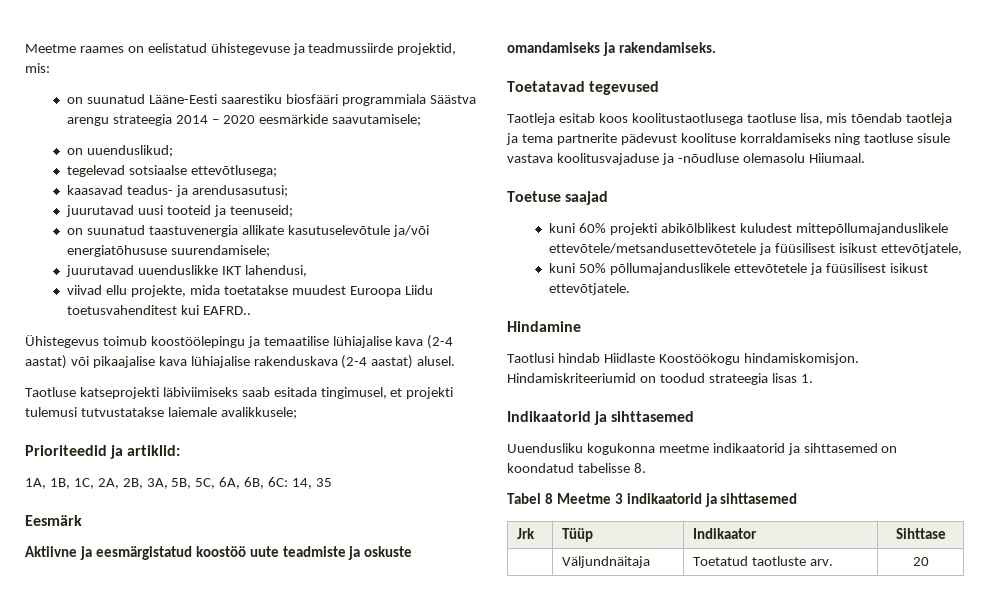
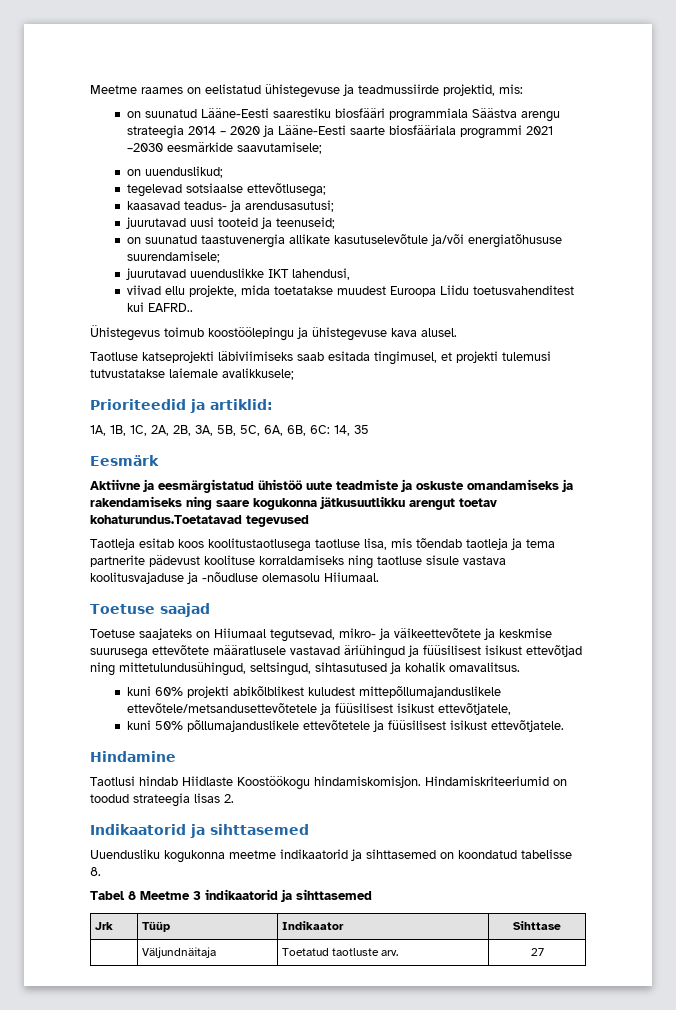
(255, 119) none -> [263,125,554,139] [127,143,164,152] ja Lääne-Eesti saarte biosfääriala programmi 2021 –2030
[263,335,454,349] [25,355,414,369] temaatilise lühiajalise kava (2-4 aastat) või pikaajalise kava lühiajalise rakenduskava (2-4 aastat) -> [312,327,417,341] ühistegevuse kava
[195,546,246,557] koostöö -> [258,479,303,490] ühistöö
[618,42,716,53] [507,81,585,92] rakendamiseks. // Toetatavad -> [90,496,497,510] [90,515,242,524] rakendamiseks ning saare kogukonna jätkusuutlikku arengut toetav kohaturundus.Toetatavad
(609, 198) none -> [90,628,552,642] [90,645,582,659] [90,662,520,676] // Toetuse saajateks on Hiiumaal tegutsevad, mikro- ja väikeettevõtete ja keskmise suurusega ettevõtete määratlusele vastavad äriühingud ja füüsilisest isikust ettevõtjad ning mittetulundusühingud, seltsingud, sihtasutused ja kohalik omavalitsus.
[800,374,813,383] 1. -> [224,794,234,803] 2.
[912,557,929,566] 20 -> [530,948,544,956] 27

